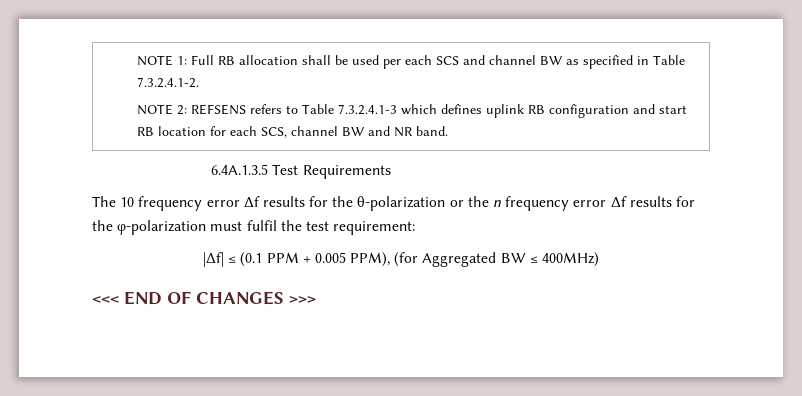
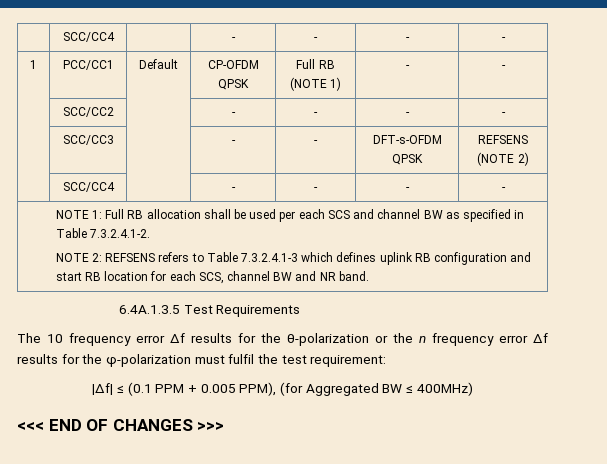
(136, 60) none -> [62,32,115,42] [231,37,236,41] [314,37,318,41] [405,37,410,41] [501,37,506,41] [30,60,37,69] [62,60,114,70] [139,59,178,69] [207,60,259,69] [218,79,249,90] [296,59,335,69] [289,77,342,91] [405,65,410,69] [501,65,506,69] [62,107,114,117] [231,112,236,116] [314,112,318,116] [405,112,410,116] [501,112,506,116] [62,135,114,145] [231,140,236,144] [314,140,318,144] [372,135,442,144] [392,154,423,165] [478,135,528,144] [477,152,529,166] [62,182,115,192] [231,187,236,191] [314,187,318,191] [405,187,410,191] [501,187,506,191] | SCC/CC4 | | - | - | - | - // 1 | PCC/CC1 | Default | CP-OFDM QPSK | Full RB (NOTE 1) | - | - // | SCC/CC2 | | - | - | - | - // | SCC/CC3 | | - | - | DFT-s-OFDM QPSK | REFSENS (NOTE 2) // | SCC/CC4 | | - | - | - | - //

